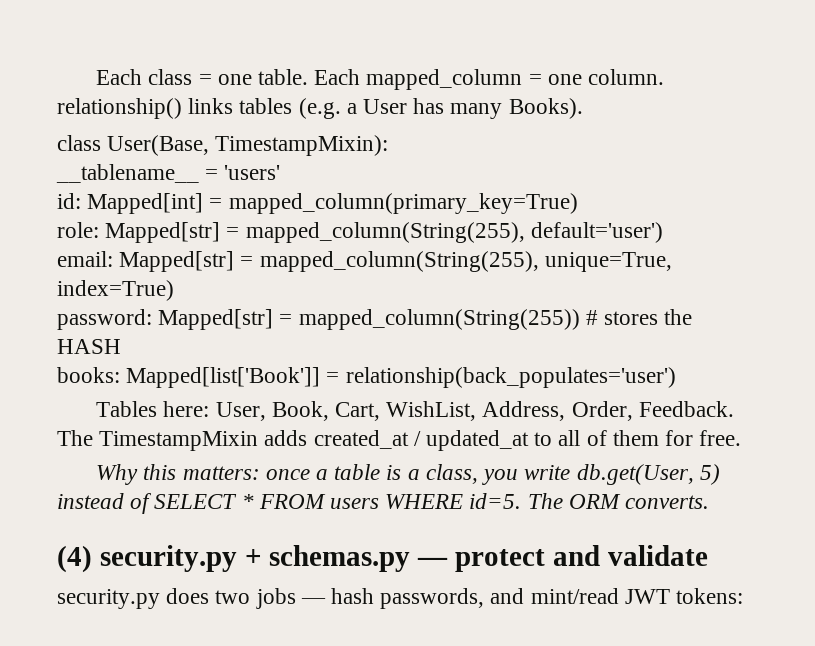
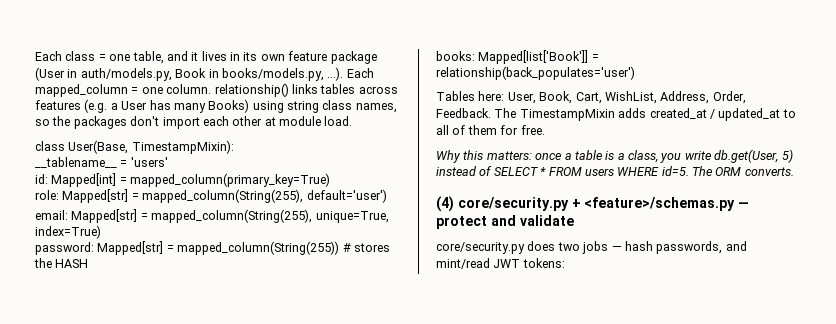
[258,69,309,85] table. -> [132,51,377,64] [35,67,344,81] table, and it lives in its own feature package (User in auth/models.py, Book in books/models.py, ...).
(293, 106) none -> [358,86,398,94] [35,100,81,110] across features
[508,98,583,119] Books). -> [208,99,397,113] [35,116,353,129] Books) using string class names, so the packages don't import each other at module load.
[99,545,411,572] security.py + schemas.py -> [457,197,736,211] core/security.py + <feature>/schemas.py
[57,589,160,609] security.py -> [436,242,525,254] core/security.py

